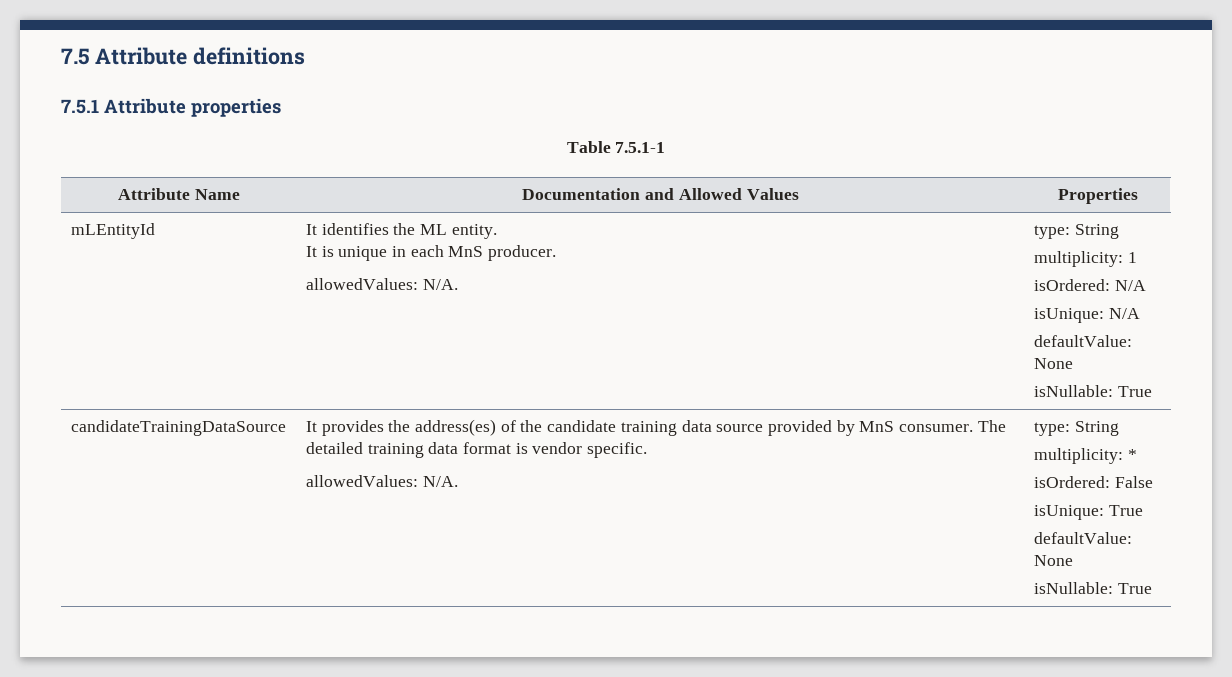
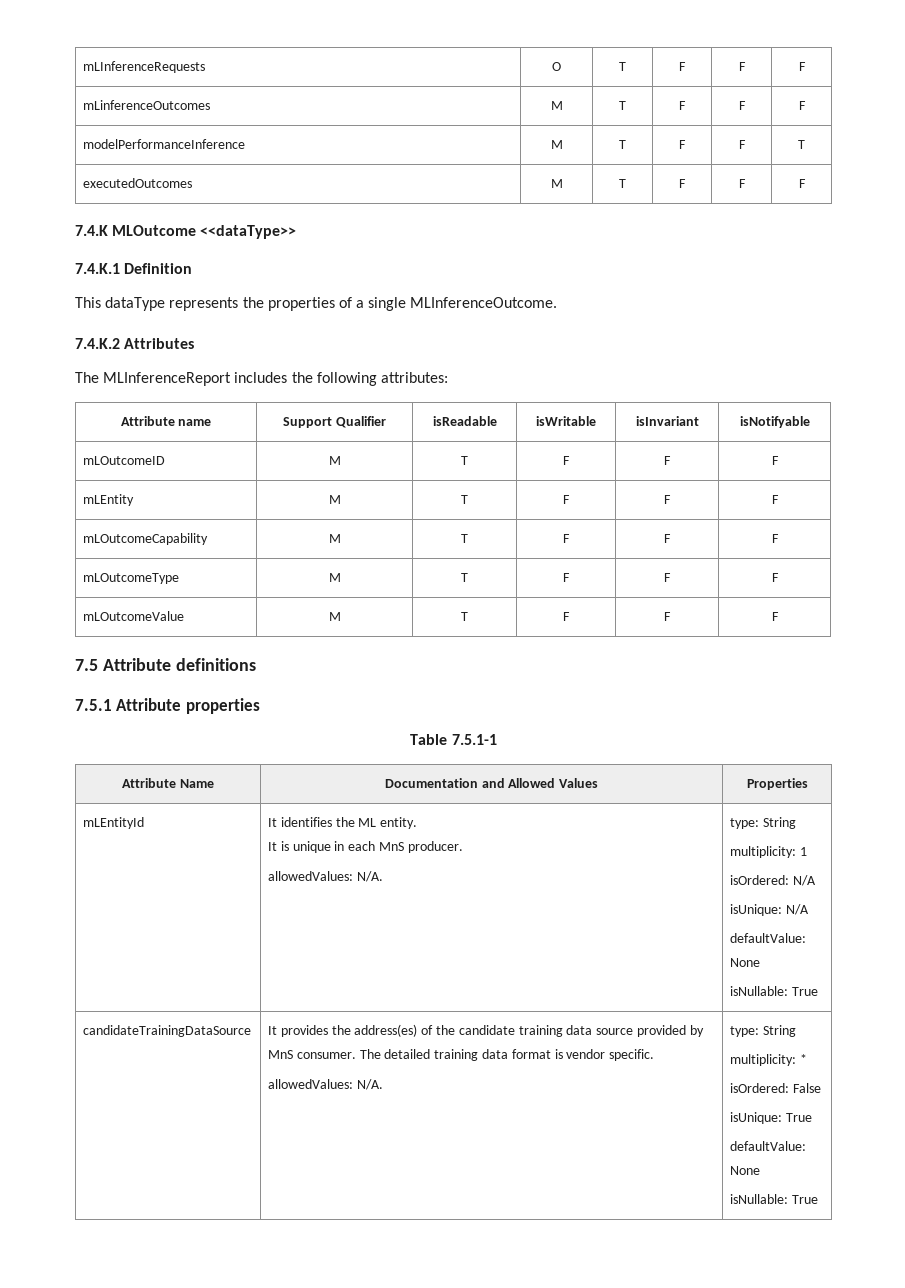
(61, 56) none -> [83,61,206,73] [552,62,561,71] [619,62,626,71] [679,62,686,71] [738,62,746,71] [798,62,806,71] [83,100,211,110] [550,101,563,110] [619,101,626,110] [679,101,686,110] [738,101,746,110] [798,101,806,110] [83,139,246,149] [550,140,563,149] [619,140,626,149] [679,140,686,149] [738,140,746,149] [798,140,805,149] [83,178,193,188] [550,179,563,188] [619,179,626,188] [679,179,686,188] [738,179,746,188] [798,179,806,188] [75,225,297,239] [75,263,193,274] [75,297,558,311] [75,338,195,349] [75,372,448,386] [120,416,212,426] [283,416,386,428] [432,416,497,426] [536,416,596,426] [635,416,699,426] [739,416,810,428] [83,456,166,465] [328,456,341,465] [461,456,468,465] [563,456,570,465] [664,456,671,465] [771,456,779,465] [83,494,135,506] [328,495,341,504] [461,495,468,504] [563,495,570,504] [664,495,671,504] [771,495,779,504] [83,533,209,545] [328,534,341,543] [461,534,468,543] [563,534,570,543] [664,534,671,543] [771,534,779,543] [83,573,180,584] [328,573,341,582] [461,573,468,582] [563,573,570,582] [664,573,671,582] [771,573,779,582] [83,611,185,621] [328,612,341,621] [461,612,468,621] [563,612,570,621] [664,612,671,621] [771,612,779,621] mLInferenceRequests | O | T | F | F | F // mLinferenceOutcomes | M | T | F | F | F // modelPerformanceInference | M | T | F | F | T // executedOutcomes | M | T | F | F | F // 7.4.K MLOutcome <<dataType>> // 7.4.K.1 Definition // This dataType represents the properties of a single MLInferenceOutcome. // 7.4.K.2 Attributes // The MLInferenceReport includes the following attributes: // Attribute name | Support Qualifier | isReadable | isWritable | isInvariant | isNotifyable // mLOutcomeID | M | T | F | F | F // mLEntity | M | T | F | F | F // mLOutcomeCapability | M | T | F | F | F // mLOutcomeType | M | T | F | F | F // mLOutcomeValue | M | T | F | F | F //

